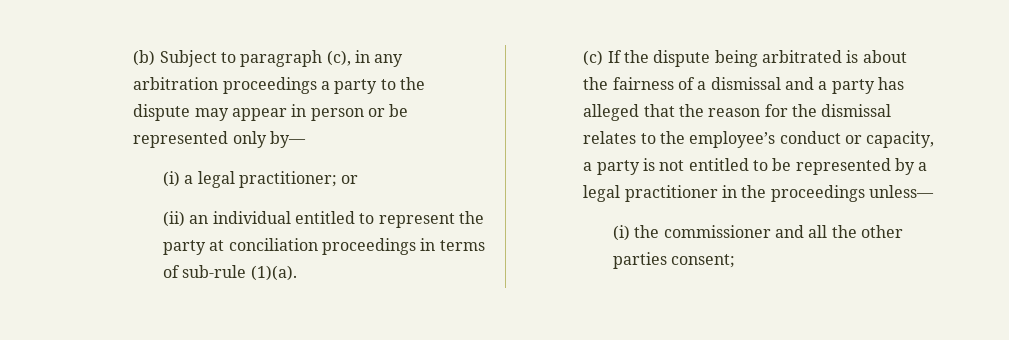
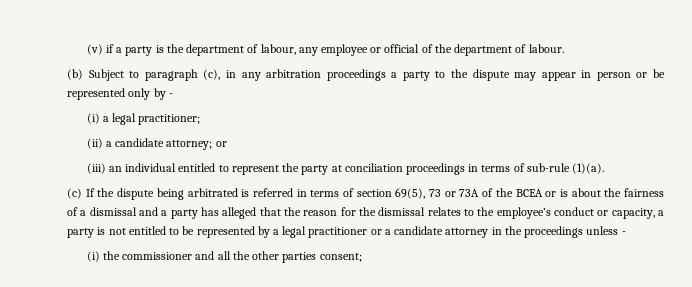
(133, 58) none -> [86,44,564,56] (v) if a party is the department of labour, any employee or official of the department of labour. //
[270,131,307,148] by— -> [153,88,173,100] by -
(338, 179) none -> [86,138,213,150] // (ii) a candidate attorney;
[163,211,186,227] (ii) -> [86,163,106,174] (iii)
(859, 56) none -> [252,188,568,199] referred in terms of section 69(5), 73 or 73A of the BCEA or is
(718, 193) none -> [370,226,489,238] or a candidate attorney
[868,185,934,198] unless— -> [586,226,626,235] unless -

